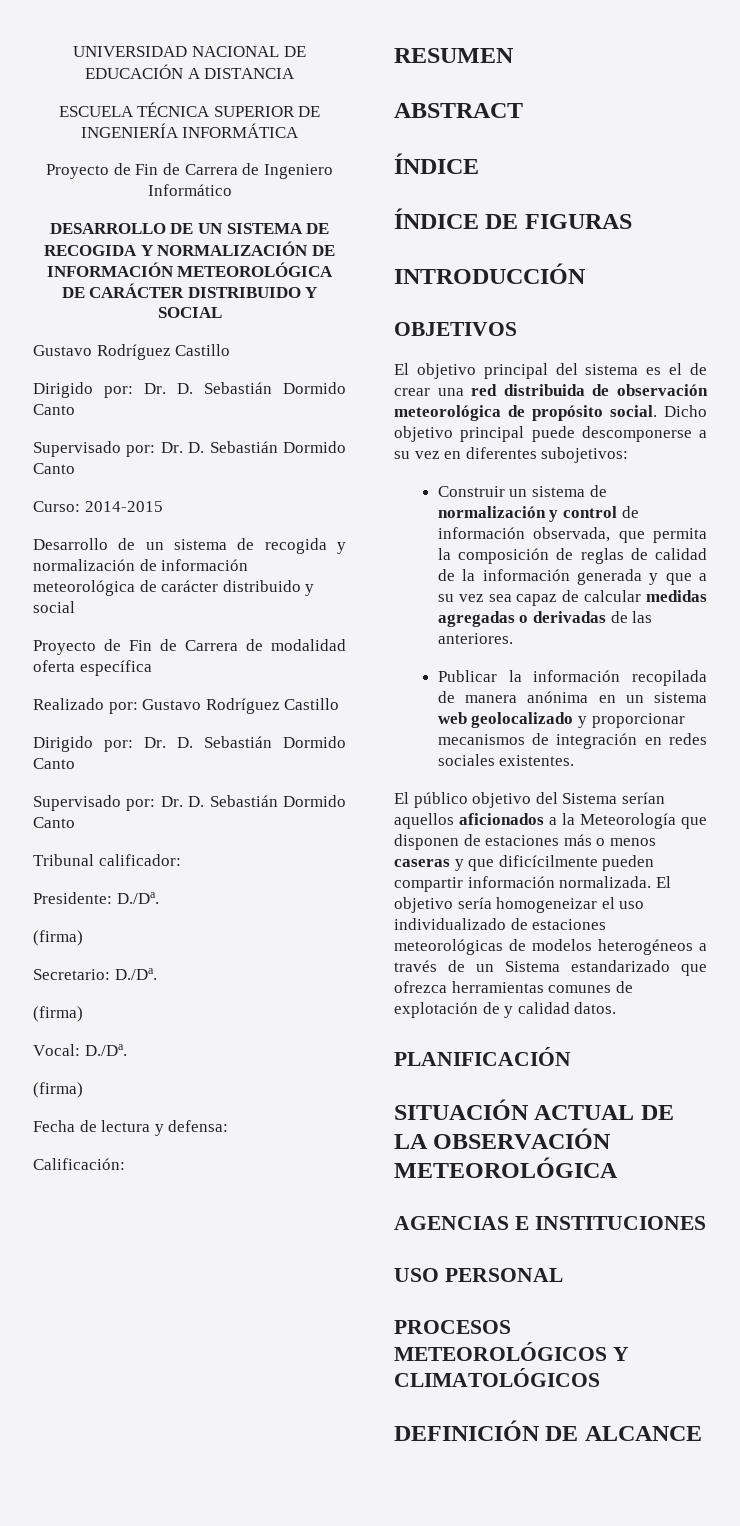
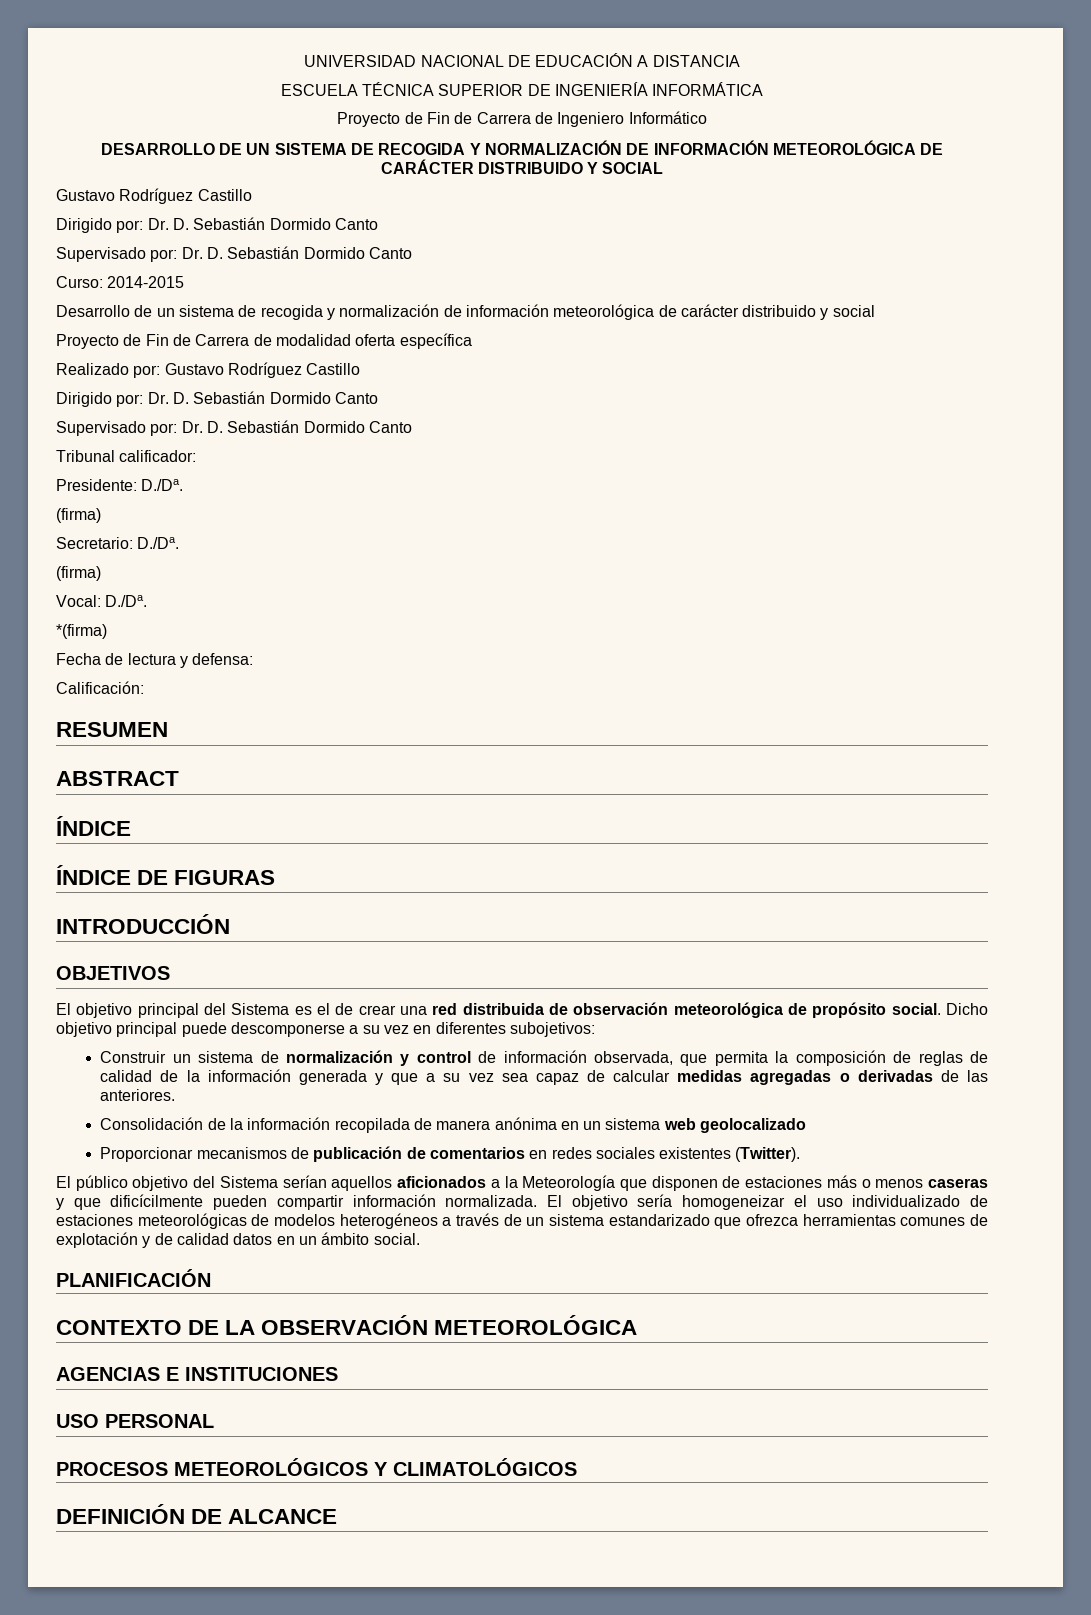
[33,1082,83,1098] (firma) -> [56,624,107,639] *(firma)
[585,364,639,375] sistema -> [231,1003,290,1015] Sistema
[437,670,497,682] Publicar -> [100,1117,226,1130] Consolidación de
[578,713,685,728] [437,733,638,749] y proporcionar mecanismos de integración -> [100,1146,525,1162] // Proporcionar mecanismos de publicación de comentarios
[499,755,575,766] existentes. -> [659,1147,801,1162] existentes (Twitter).
[505,961,560,972] Sistema -> [549,1214,605,1226] sistema
[482,1002,617,1018] de y calidad datos. -> [142,1232,420,1248] y de calidad datos en un ámbito social.
[394,1099,635,1120] SITUACIÓN ACTUAL -> [56,1320,182,1335] CONTEXTO

